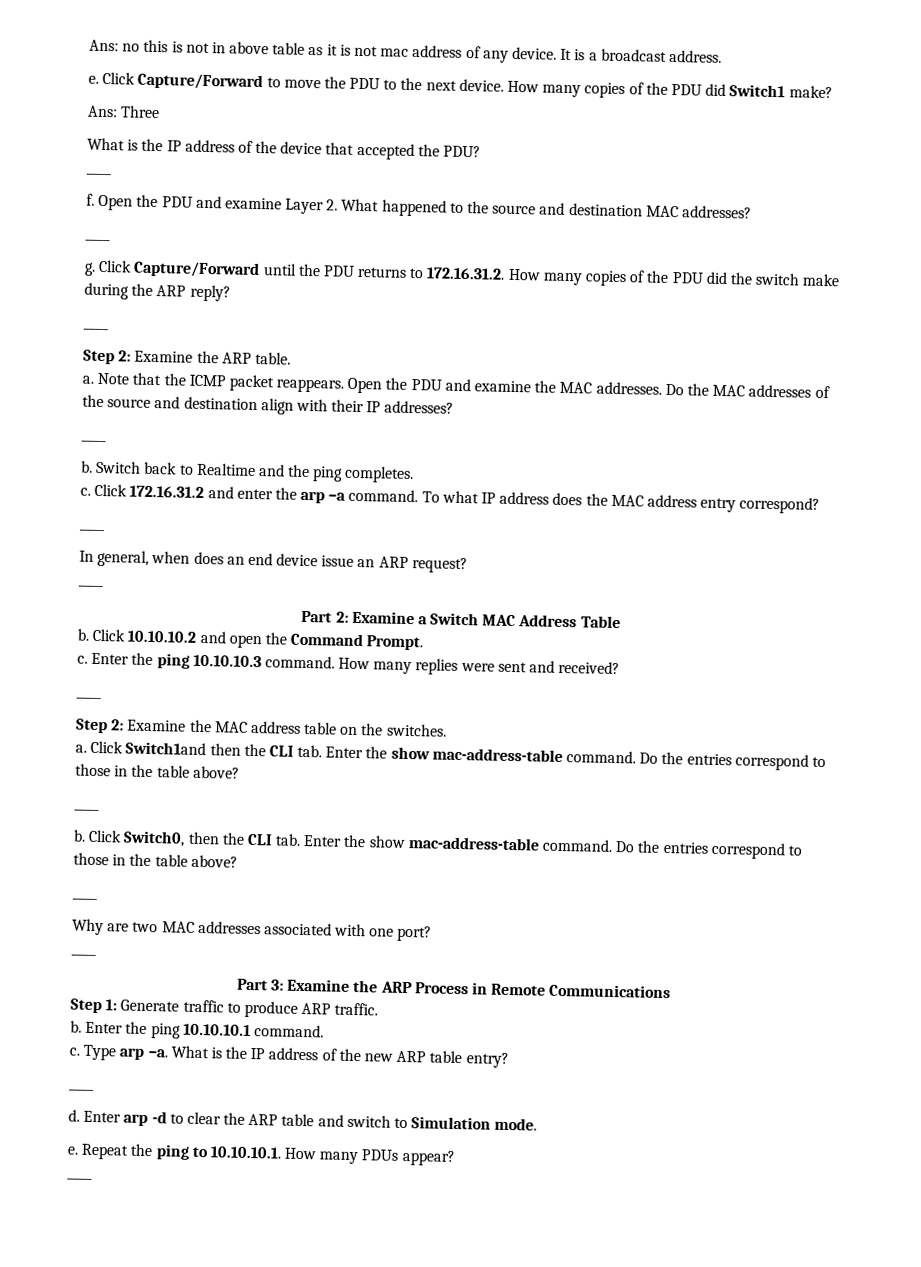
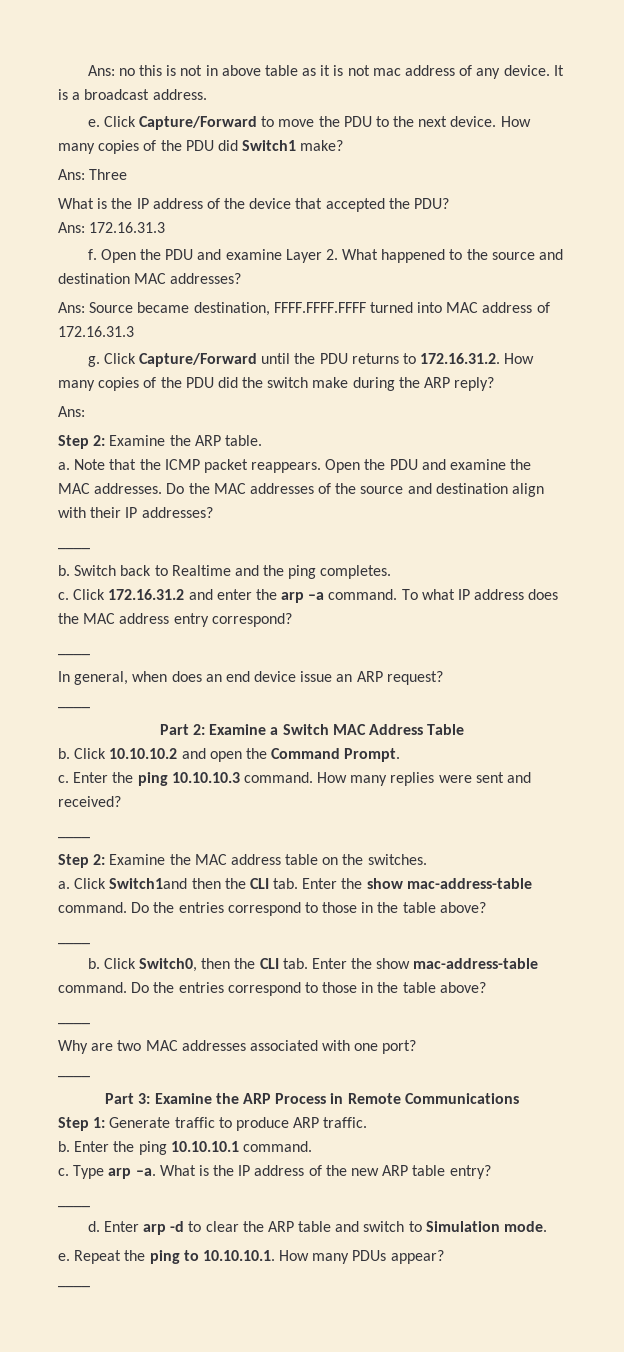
[86,172,111,176] ____ -> [58,222,166,233] Ans: 172.16.31.3
[85,238,110,242] ____ -> [58,302,550,316] [58,326,134,337] Ans: Source became destination, FFFF.FFFF.FFFF turned into MAC address of 172.16.31.3
[83,327,108,331] ____ -> [58,406,85,417] Ans:

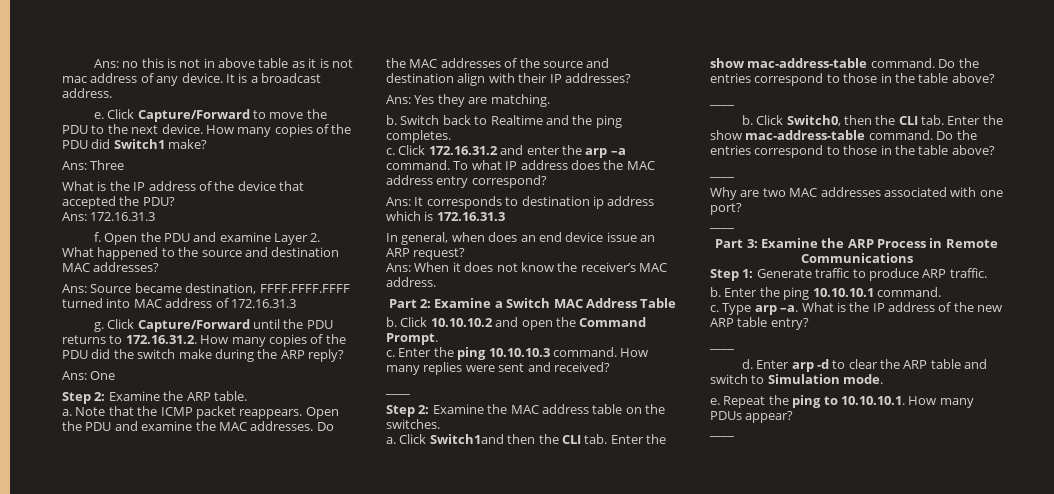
(85, 411) none -> [90,371,116,380] One
[58,547,90,550] ____ -> [386,94,550,107] Ans: Yes they are matching.
[58,653,90,656] ____ -> [386,196,655,209] [386,211,505,221] Ans: It corresponds to destination ip address which is 172.16.31.3
[58,706,90,709] ____ -> [386,262,667,272] [386,277,436,287] Ans: When it does not know the receiver’s MAC address.

